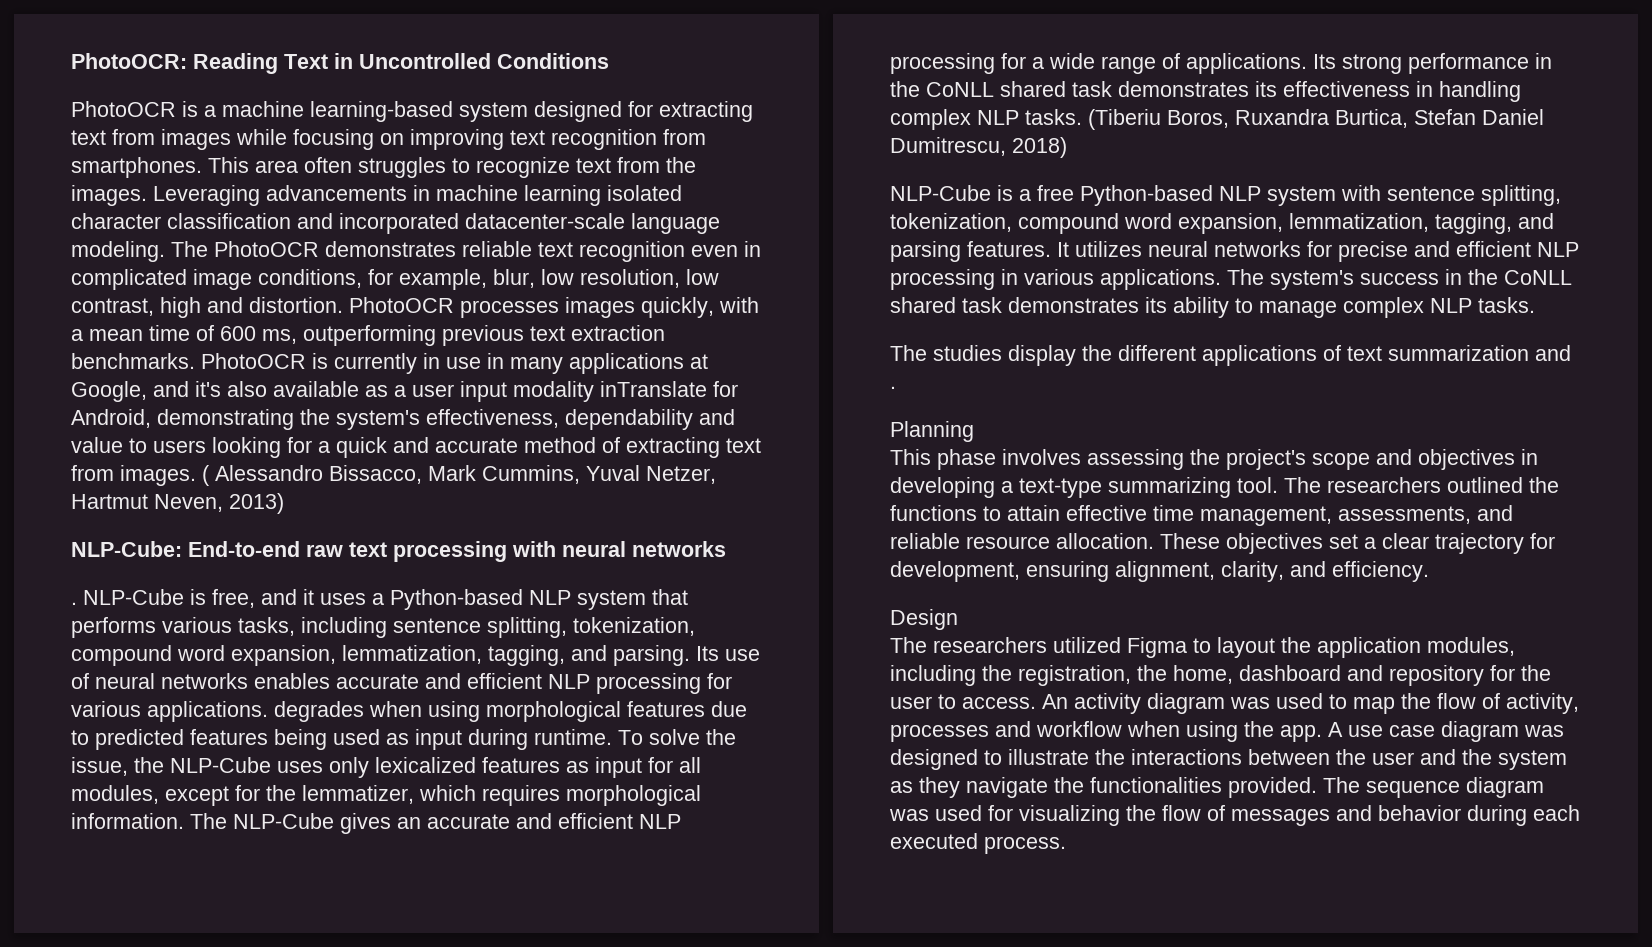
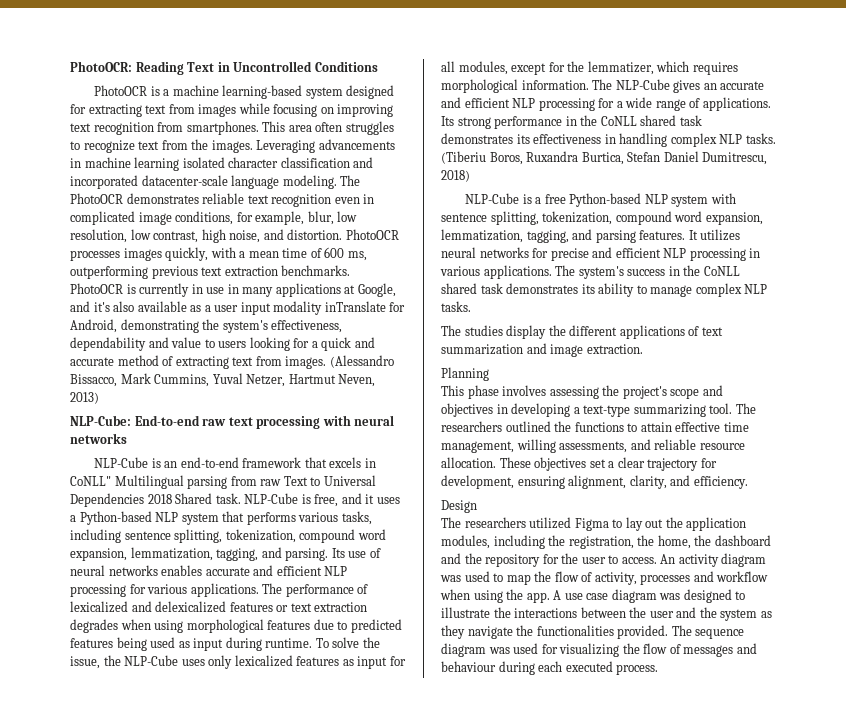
(201, 307) none -> [229,230,261,243] noise,
[202,465,323,486] ( Alessandro -> [329,355,394,368] (Alessandro
[71,602,77,605] . -> [94,457,376,468] [70,475,376,489] [70,493,241,507] NLP-Cube is an end-to-end framework that excels in CoNLL" Multilingual parsing from raw Text to Universal Dependencies 2018 Shared task.
(268, 711) none -> [262,583,369,597] [70,601,368,613] The performance of lexicalized and delexicalized features or text extraction
[890,386,896,389] . -> [550,344,643,357] image extraction.
(1332, 516) none -> [516,439,556,453] willing
[1217,637,1275,658] layout -> [625,517,664,531] lay out
(1233, 674) none -> [694,535,712,546] the
(1383, 673) none -> [464,553,482,564] the
[1378,805,1461,821] behavior -> [441,661,496,672] behaviour

